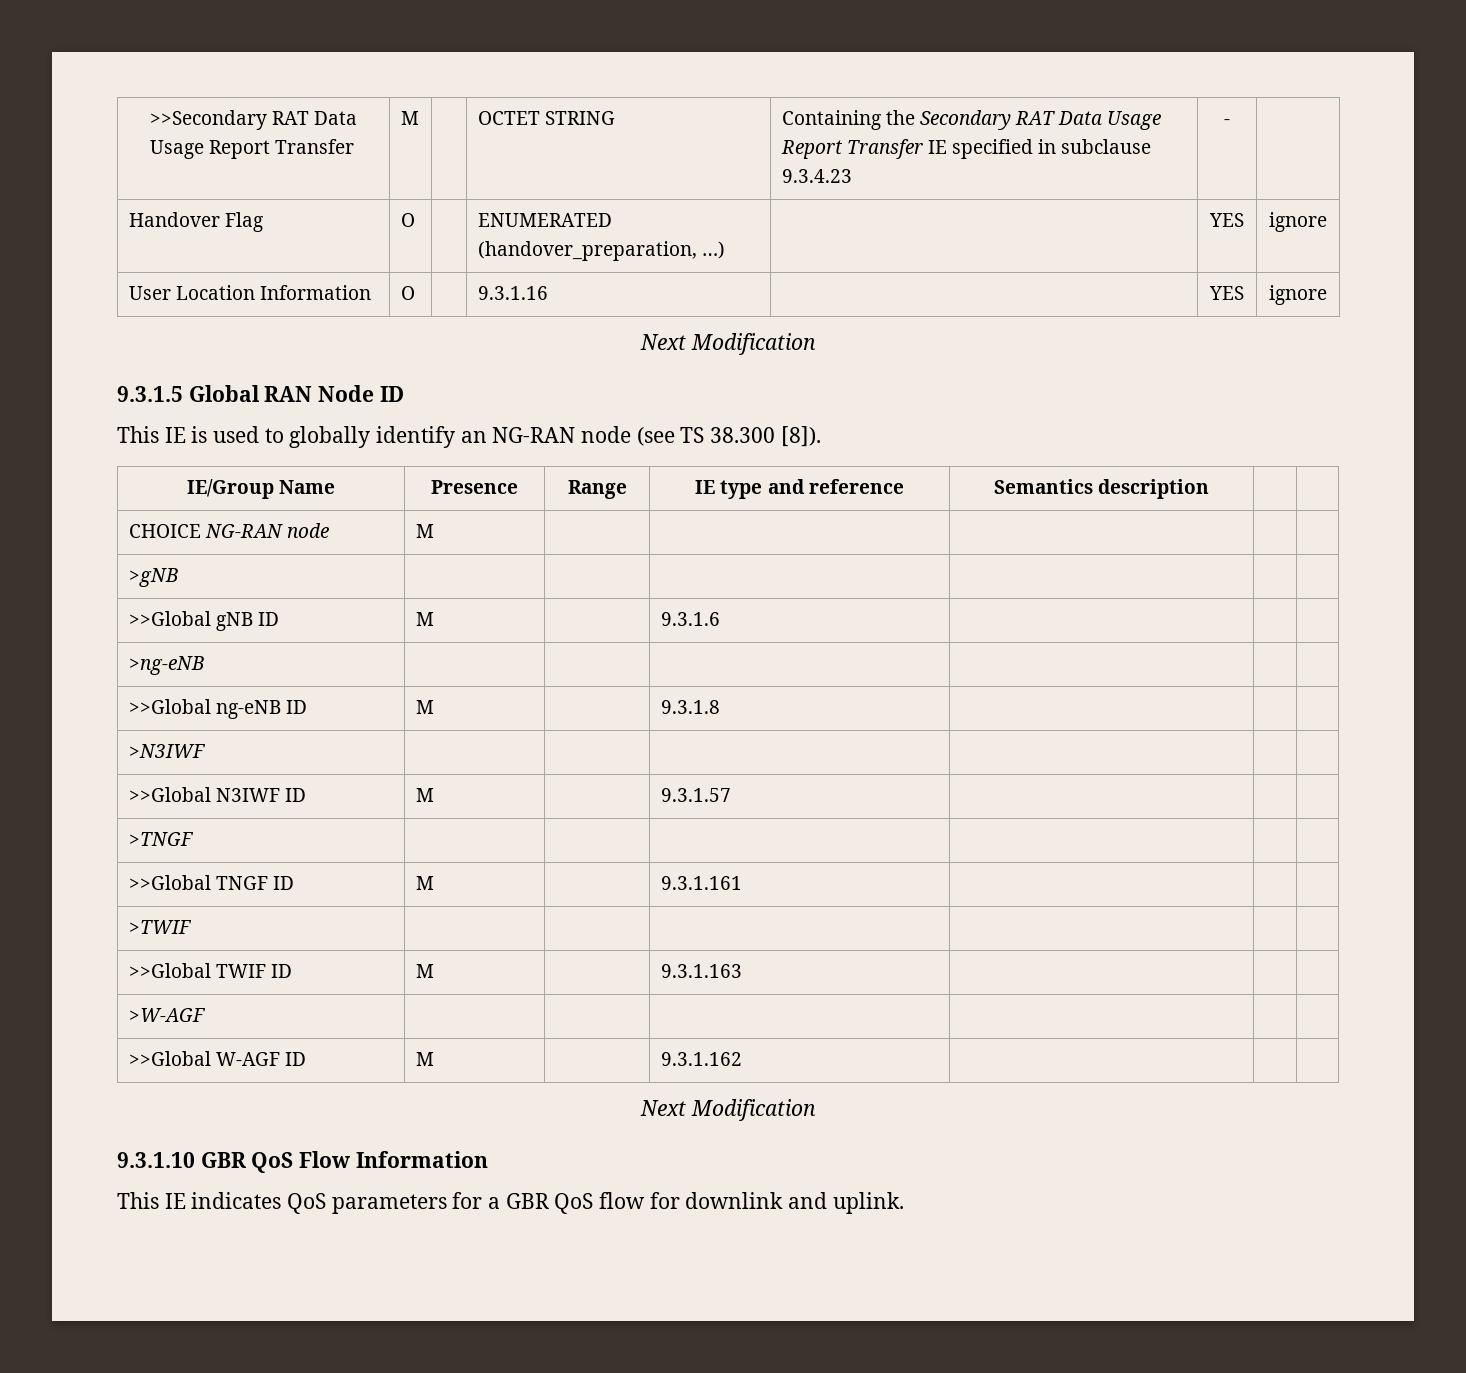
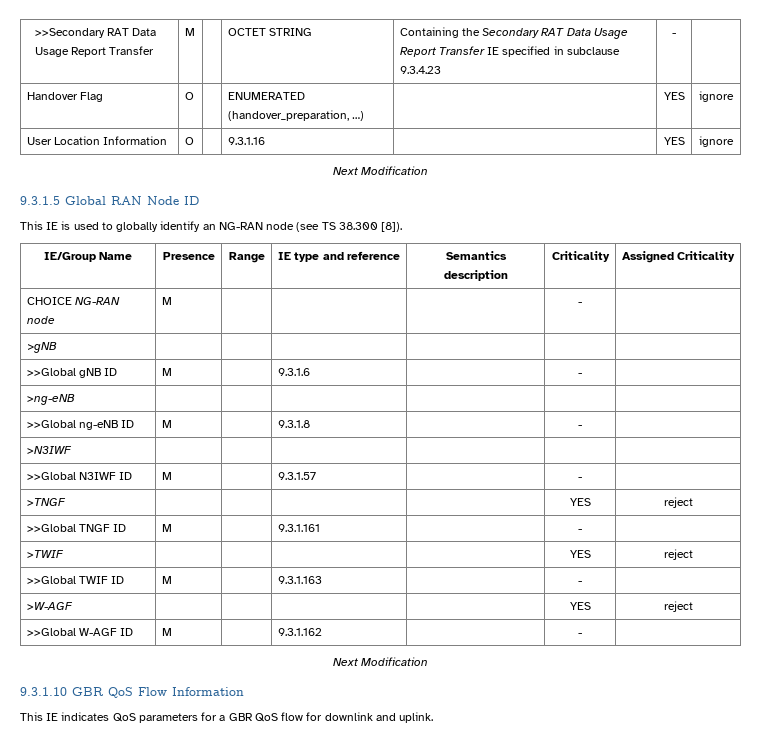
(1210, 489) | -> [551,251,610,262] [621,251,736,263] Criticality | Assigned Criticality
(434, 531) none -> [578,302,582,305] -
(720, 619) none -> [578,373,582,376] -
(720, 707) none -> [578,425,582,428] -
(731, 795) none -> [578,477,582,480] -
(194, 839) | -> [569,498,591,506] [663,497,693,508] YES | reject
(742, 883) none -> [578,529,582,532] -
(192, 927) | -> [569,550,591,558] [663,549,693,560] YES | reject
(742, 971) none -> [578,581,582,584] -
(206, 1015) | -> [569,602,591,610] [663,601,693,612] YES | reject
(742, 1059) none -> [578,633,582,636] -

